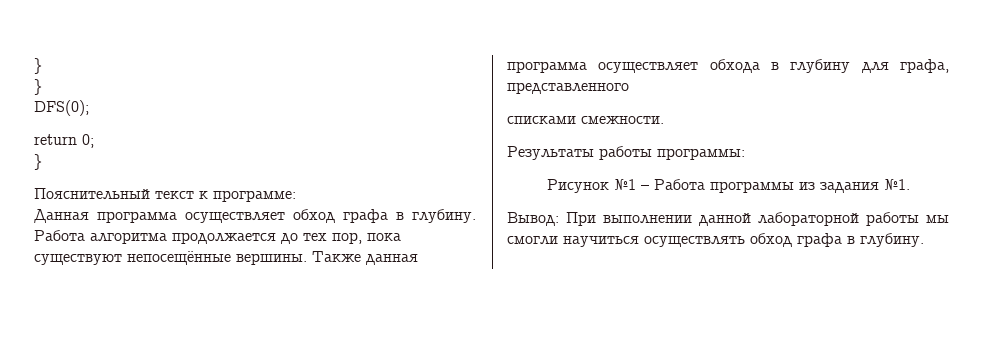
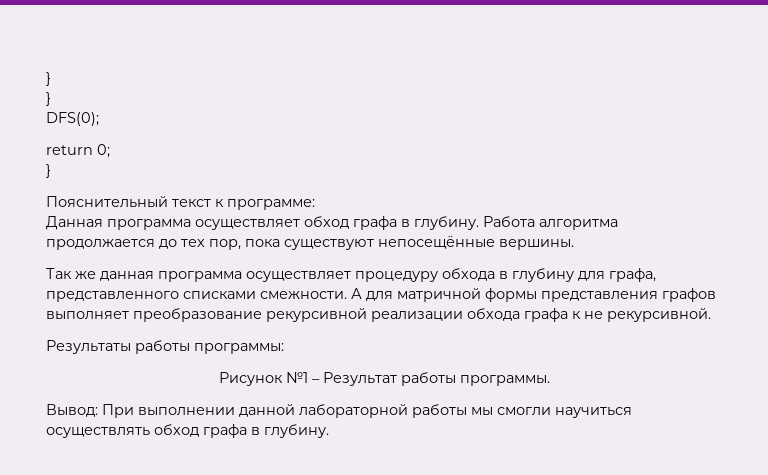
[312,251,361,262] Также -> [46,268,96,279] // Так же
(699, 67) none -> [355,271,438,282] процедуру
(629, 88) // -> (179, 296) none
(664, 120) none -> [351,288,716,302] [46,308,711,322] А для матричной формы представления графов выполняет преобразование рекурсивной реализации обхода графа к не рекурсивной.
[653,179,910,193] Работа программы из задания №1. -> [323,372,550,386] Результат работы программы.

